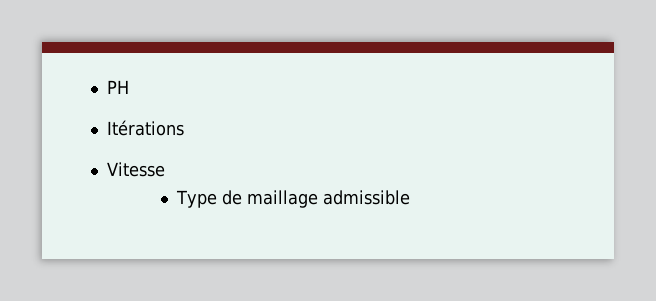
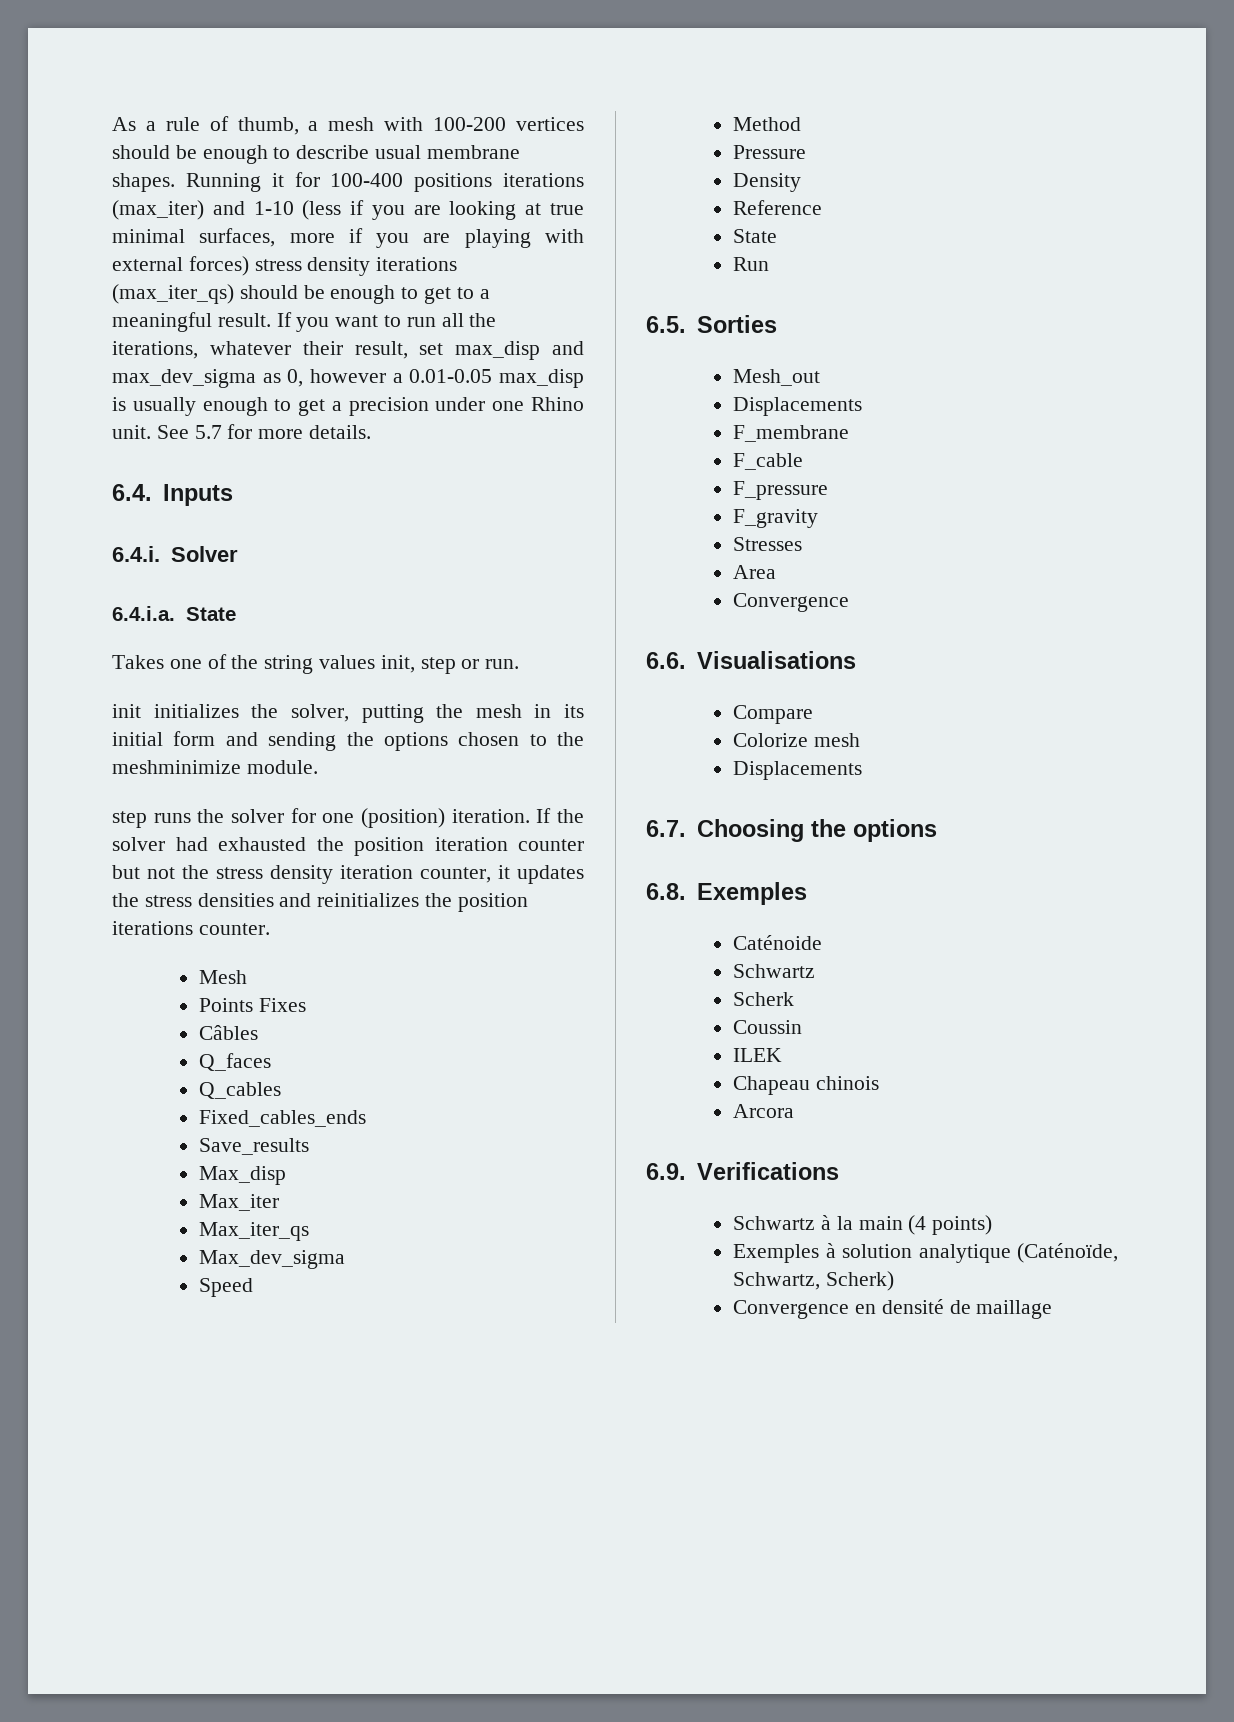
[106,80,129,94] [106,120,184,136] [106,162,165,177] [175,190,217,208] PH // Itérations // Vitesse // Type -> [112,116,584,135] [112,145,520,164] [112,172,584,192] [112,200,584,220] [112,228,584,248] [112,256,458,276] [112,284,490,304] [112,312,497,332] [112,341,584,360] [112,369,584,388] [112,397,584,416] [112,424,372,439] [112,484,233,506] [112,546,238,562] [112,606,236,621] [112,654,520,674] [112,704,584,723] [112,731,584,751] [112,760,318,774] [112,808,584,828] [112,837,584,856] [112,865,584,884] [112,893,528,912] [112,921,270,935] [199,970,248,984] [199,998,306,1012] [199,1025,259,1040] [199,1053,272,1071] [199,1082,282,1099] [199,1110,367,1127] [199,1138,310,1155] [199,1166,287,1185] [199,1194,280,1211] [199,1222,310,1241] [199,1250,346,1269] [199,1278,254,1297] [733,117,802,131] [733,145,807,159] [733,173,802,192] [733,200,823,215] [733,229,778,243] [733,257,770,271] [646,315,777,333] [733,369,821,386] [733,397,863,416] [733,425,850,442] [733,453,804,470] [733,481,829,500] [733,509,819,528] [733,537,803,551] [733,565,777,579] [733,593,850,612] [646,651,856,669] [733,705,814,724] [733,733,860,747] [733,761,863,780] [646,819,937,842] [646,882,807,905] [733,935,823,950] [733,964,816,978] [733,992,795,1006] [733,1020,803,1034] [733,1048,783,1062] [733,1076,879,1095] [733,1104,795,1118] [646,1162,839,1180] [733,1215,993,1235] [733,1243,1118,1263] [733,1271,894,1291] [733,1299,944,1319] As a rule of thumb, a mesh with 100-200 vertices should be enough to describe usual membrane shapes. Running it for 100-400 positions iterations (max_iter) and 1-10 (less if you are looking at true minimal surfaces, more if you are playing with external forces) stress density iterations (max_iter_qs) should be enough to get to a meaningful result. If you want to run all the iterations, whatever their result, set max_disp and max_dev_sigma as 0, however a 0.01-0.05 max_disp is usually enough to get a precision under one Rhino unit. See 5.7 for more details. // 6.4. Inputs // 6.4.i. Solver // 6.4.i.a. State // Takes one of the string values init, step or run. // init initializes the solver, putting the mesh in its initial form and sending the options chosen to the meshminimize module. // step runs the solver for one (position) iteration. If the solver had exhausted the position iteration counter but not the stress density iteration counter, it updates the stress densities and reinitializes the position iterations counter. // Mesh // Points Fixes // Câbles // Q_faces // Q_cables // Fixed_cables_ends // Save_results // Max_disp // Max_iter // Max_iter_qs // Max_dev_sigma // Speed // Method // Pressure // Density // Reference // State // Run // 6.5. Sorties // Mesh_out // Displacements // F_membrane // F_cable // F_pressure // F_gravity // Stresses // Area // Convergence // 6.6. Visualisations // Compare // Colorize mesh // Displacements // 6.7. Choosing the options // 6.8. Exemples // Caténoide // Schwartz // Scherk // Coussin // ILEK // Chapeau chinois // Arcora // 6.9. Verifications // Schwartz à la main (4 points) // Exemples à solution analytique (Caténoïde, Schwartz, Scherk) // Convergence en densité
[322,190,410,205] admissible -> (1053, 1309) none

